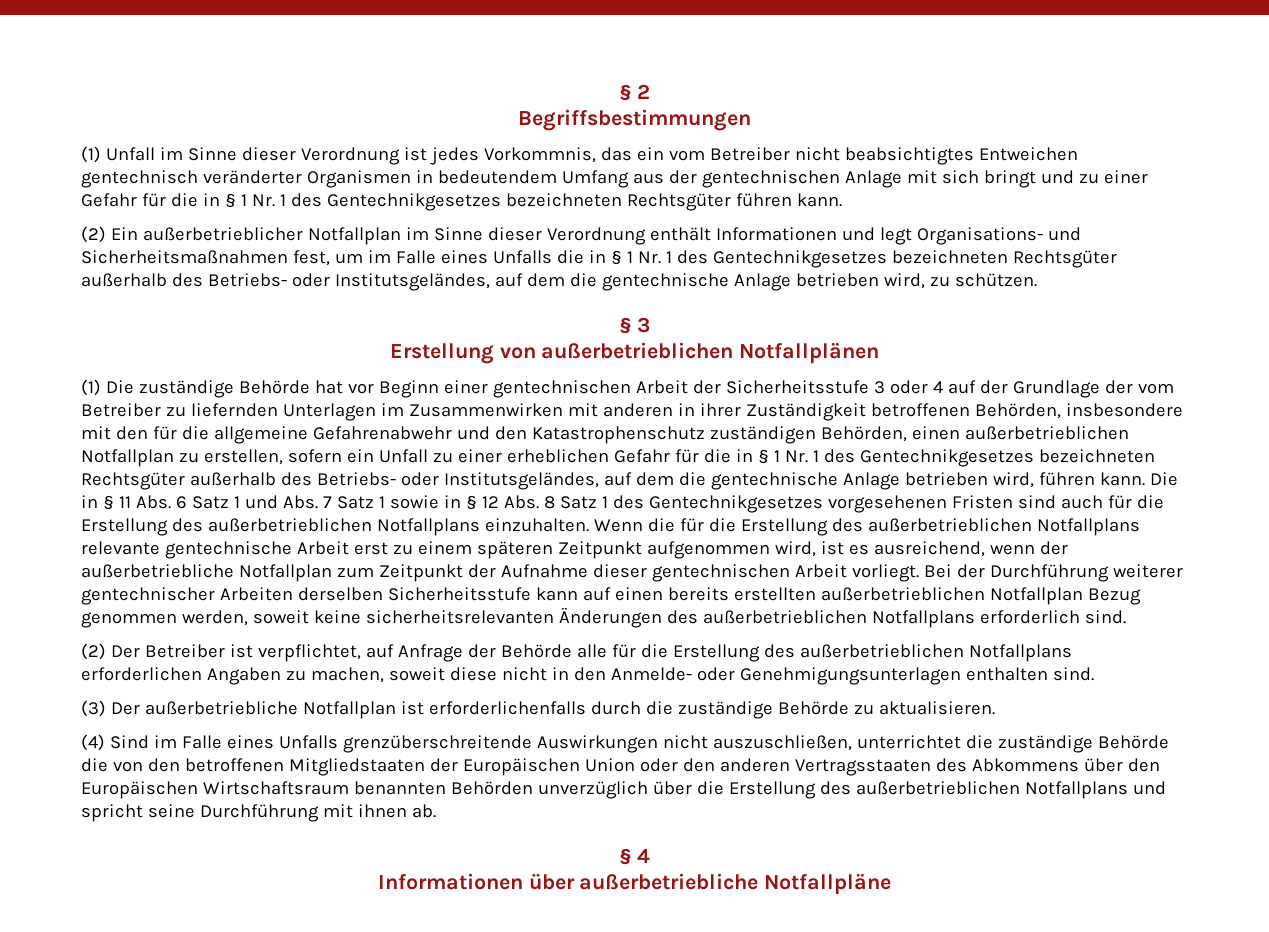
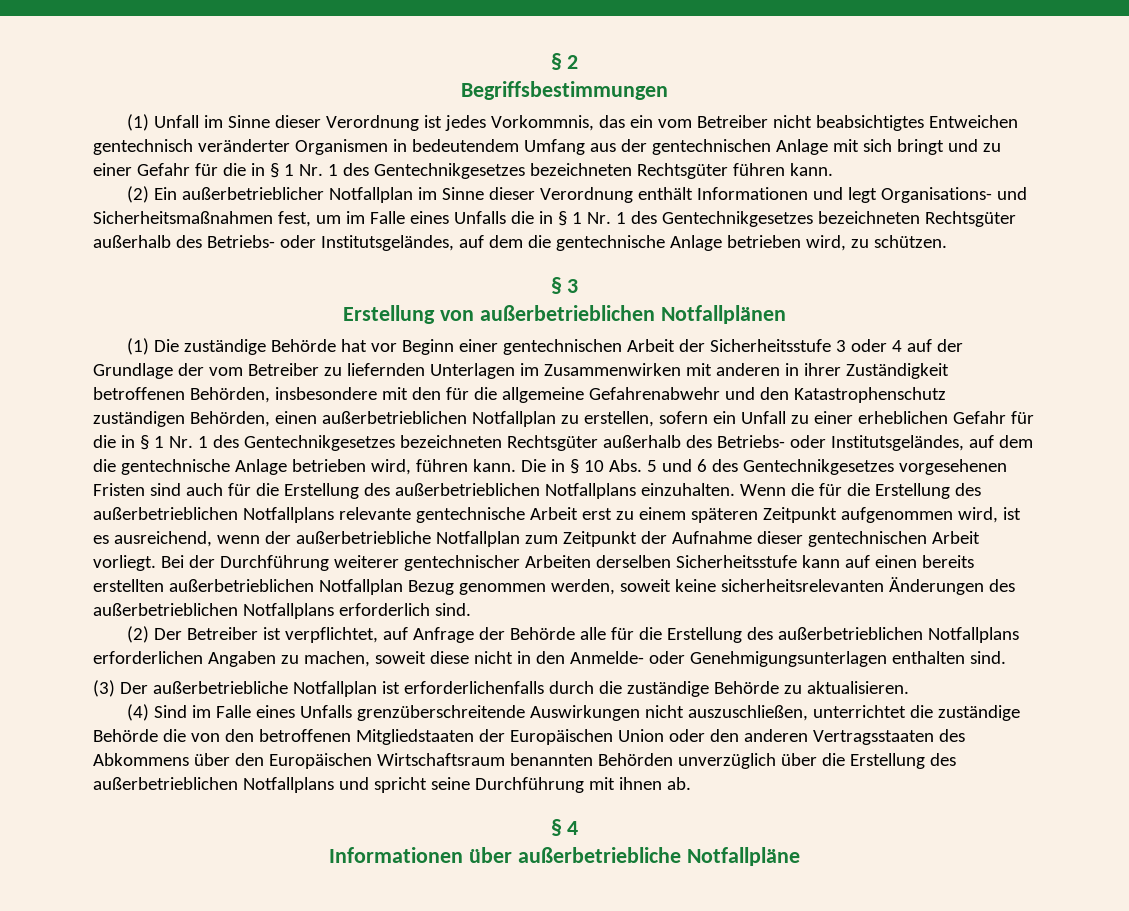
[118,495,608,510] 11 Abs. 6 Satz 1 und Abs. 7 Satz 1 sowie in § 12 Abs. 8 Satz 1 -> [583,459,707,472] 10 Abs. 5 und 6

